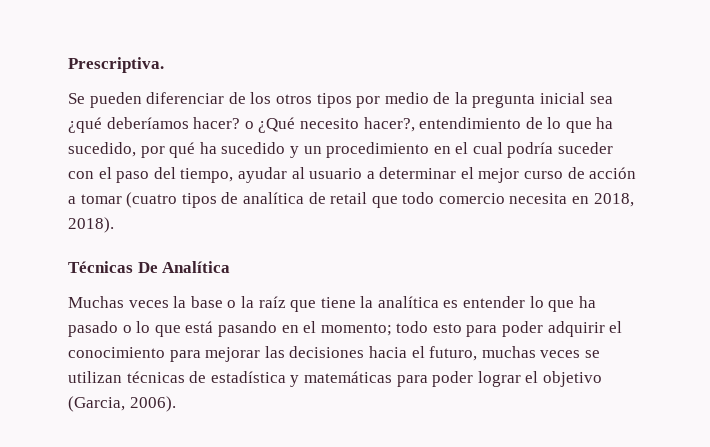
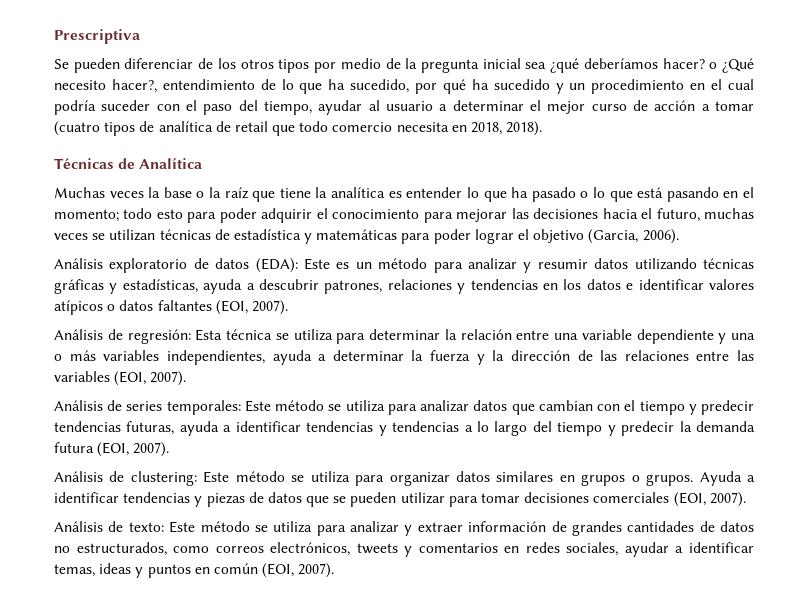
[68,57,164,73] Prescriptiva. -> [54,29,140,44] Prescriptiva
[137,262,158,273] De -> [118,158,136,169] de
(176, 404) none -> [54,258,754,273] [54,279,754,294] [54,300,288,315] [54,329,755,344] [54,350,754,365] [54,371,187,386] [54,400,755,415] [54,421,755,436] [54,442,170,457] [54,471,755,486] [54,492,746,507] [54,521,754,536] [54,542,755,557] [54,563,335,578] // Análisis exploratorio de datos (EDA): Este es un método para analizar y resumir datos utilizando técnicas gráficas y estadísticas, ayuda a descubrir patrones, relaciones y tendencias en los datos e identificar valores atípicos o datos faltantes (EOI, 2007). // Análisis de regresión: Esta técnica se utiliza para determinar la relación entre una variable dependiente y una o más variables independientes, ayuda a determinar la fuerza y la dirección de las relaciones entre las variables (EOI, 2007). // Análisis de series temporales: Este método se utiliza para analizar datos que cambian con el tiempo y predecir tendencias futuras, ayuda a identificar tendencias y tendencias a lo largo del tiempo y predecir la demanda futura (EOI, 2007). // Análisis de clustering: Este método se utiliza para organizar datos similares en grupos o grupos. Ayuda a identificar tendencias y piezas de datos que se pueden utilizar para tomar decisiones comerciales (EOI, 2007). // Análisis de texto: Este método se utiliza para analizar y extraer información de grandes cantidades de datos no estructurados, como correos electrónicos, tweets y comentarios en redes sociales, ayudar a identificar temas, ideas y puntos en común (EOI, 2007).

